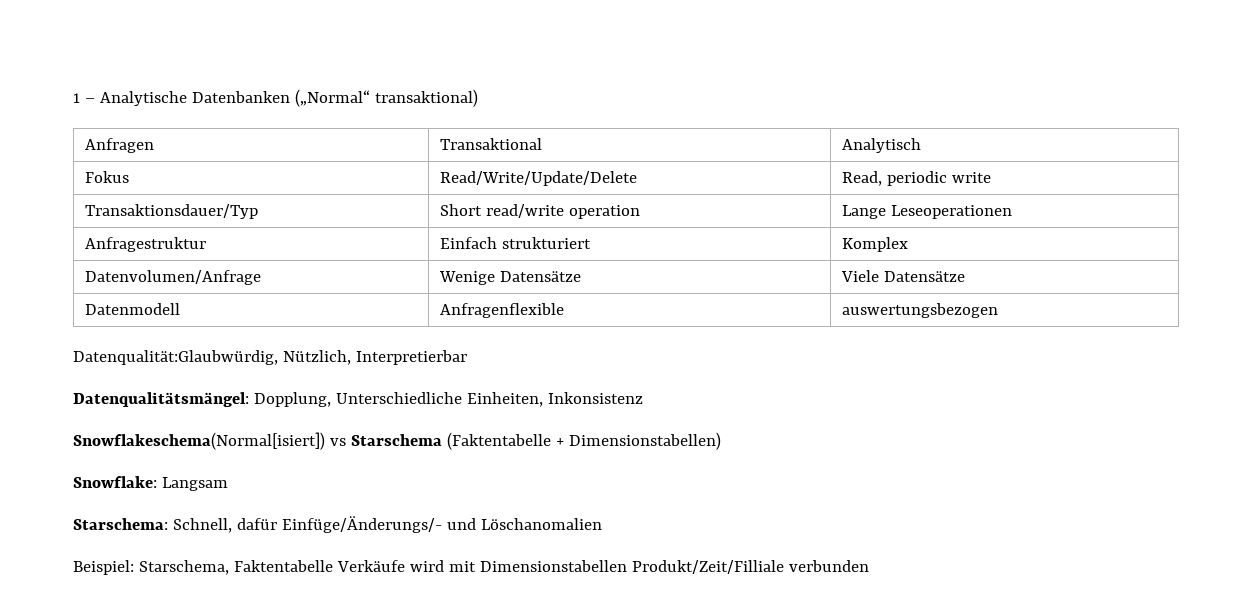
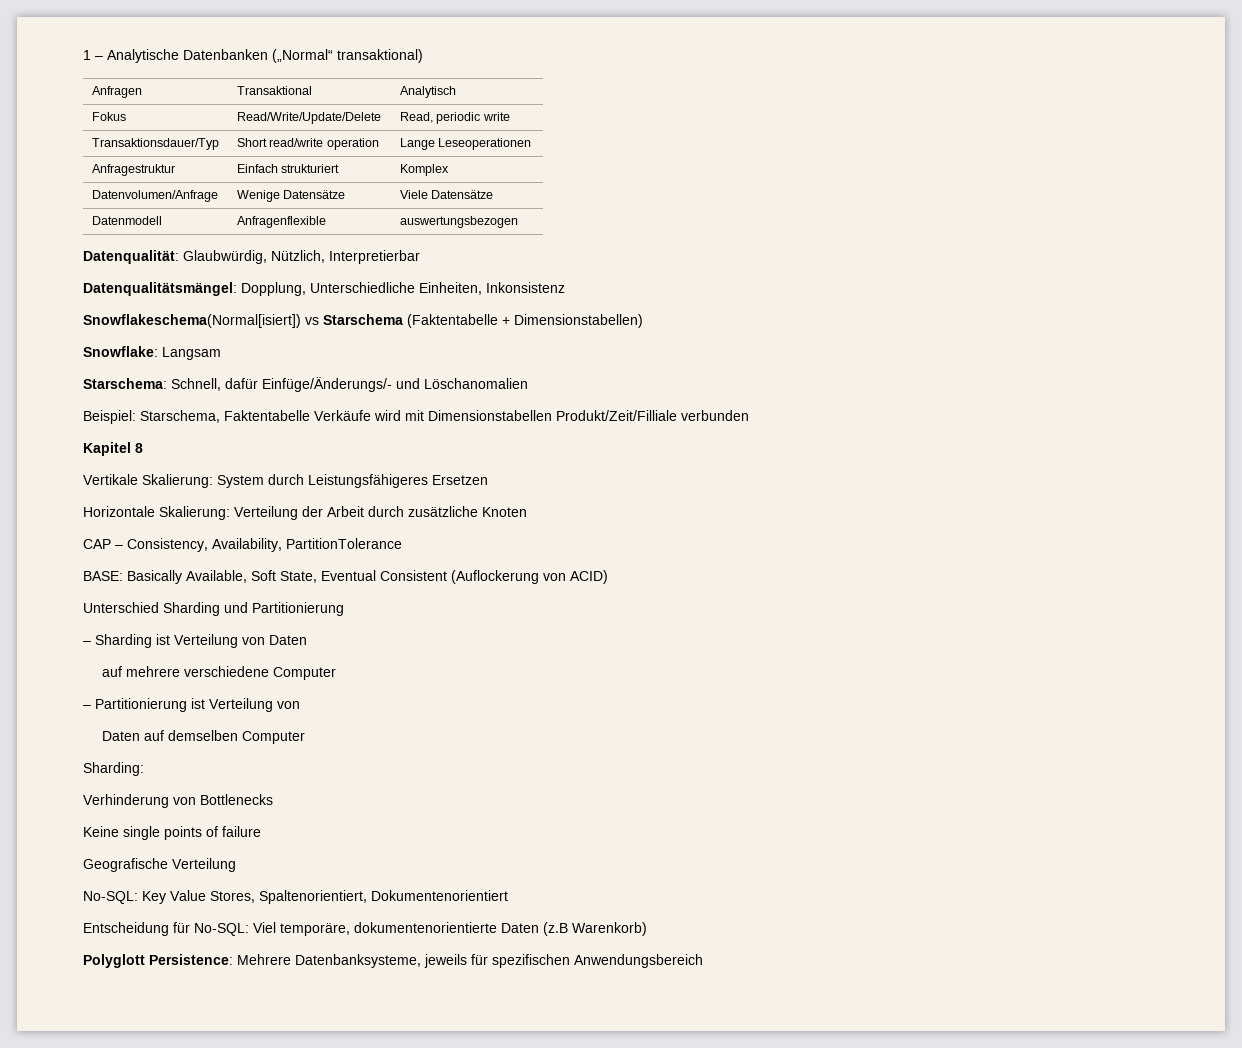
[73,350,278,365] Datenqualität:Glaubwürdig, -> [83,250,267,264] Datenqualität: Glaubwürdig,
(869, 566) none -> [83,442,143,456] [83,474,488,488] [83,506,527,520] [83,538,402,552] [83,570,608,584] [83,602,344,616] [83,634,307,648] [101,666,336,680] [83,698,300,712] [101,730,305,744] [83,762,144,776] [83,794,273,808] [83,826,261,840] [83,858,236,872] [83,890,508,904] [83,922,647,936] [83,954,703,968] // Kapitel 8 // Vertikale Skalierung: System durch Leistungsfähigeres Ersetzen // Horizontale Skalierung: Verteilung der Arbeit durch zusätzliche Knoten // CAP – Consistency, Availability, PartitionTolerance // BASE: Basically Available, Soft State, Eventual Consistent (Auflockerung von ACID) // Unterschied Sharding und Partitionierung // – Sharding ist Verteilung von Daten // auf mehrere verschiedene Computer // – Partitionierung ist Verteilung von // Daten auf demselben Computer // Sharding: // Verhinderung von Bottlenecks // Keine single points of failure // Geografische Verteilung // No-SQL: Key Value Stores, Spaltenorientiert, Dokumentenorientiert // Entscheidung für No-SQL: Viel temporäre, dokumentenorientierte Daten (z.B Warenkorb) // Polyglott Persistence: Mehrere Datenbanksysteme, jeweils für spezifischen Anwendungsbereich

